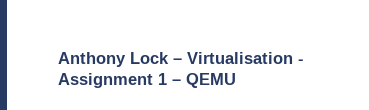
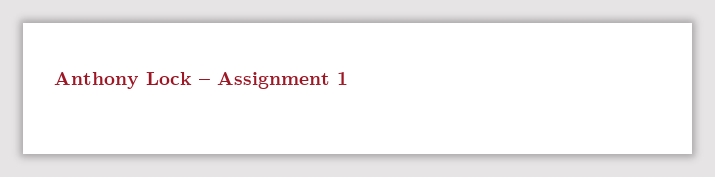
[187,52,304,64] [58,73,236,88] Virtualisation - Assignment 1 – QEMU -> [217,72,348,89] Assignment 1

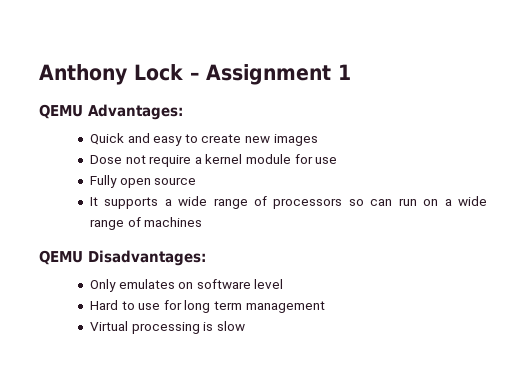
(348, 78) none -> [39,104,183,120] [89,133,318,146] [89,154,338,167] [89,175,197,188] [89,196,487,209] [89,217,203,230] [39,250,206,266] [89,279,284,292] [89,300,325,313] [89,321,245,334] // QEMU Advantages: // Quick and easy to create new images // Dose not require a kernel module for use // Fully open source // It supports a wide range of processors so can run on a wide range of machines // QEMU Disadvantages: // Only emulates on software level // Hard to use for long term management // Virtual processing is slow

